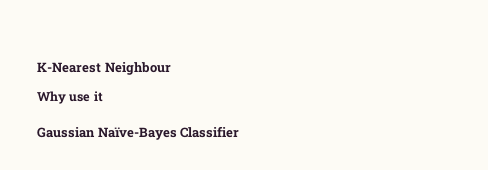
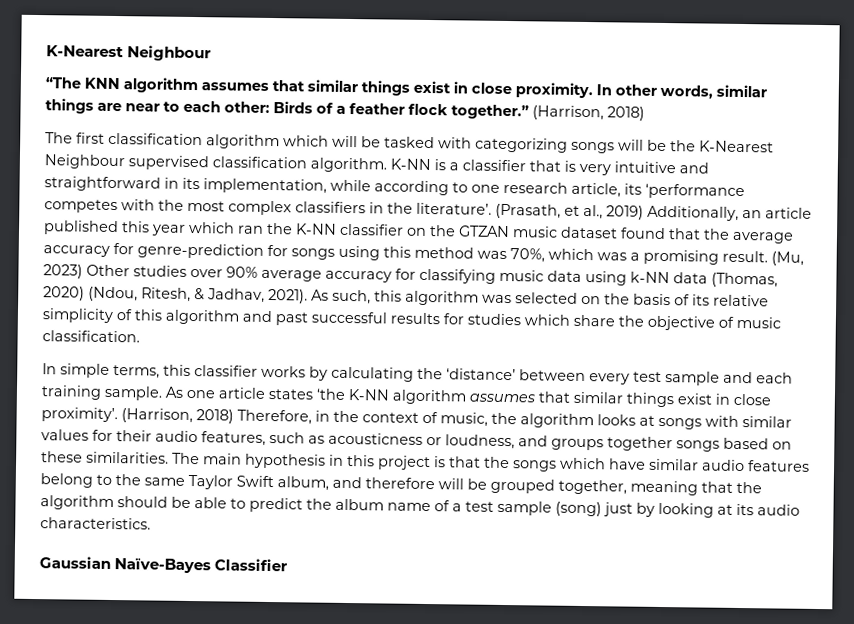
[37,91,103,104] Why use it -> [45,77,767,99] [45,98,645,121] [45,132,774,154] [44,154,709,176] [44,176,745,200] [44,199,812,221] [43,220,794,244] [43,243,804,266] [43,264,778,288] [43,286,769,307] [42,308,781,331] [42,330,140,343] [42,363,793,386] [41,385,771,408] [41,407,792,430] [41,429,792,452] [41,451,810,472] [40,473,762,496] [40,495,800,518] [40,517,151,530] “The KNN algorithm assumes that similar things exist in close proximity. In other words, similar things are near to each other: Birds of a feather flock together.” (Harrison, 2018) // The first classification algorithm which will be tasked with categorizing songs will be the K-Nearest Neighbour supervised classification algorithm. K-NN is a classifier that is very intuitive and straightforward in its implementation, while according to one research article, its ‘performance competes with the most complex classifiers in the literature’. (Prasath, et al., 2019) Additionally, an article published this year which ran the K-NN classifier on the GTZAN music dataset found that the average accuracy for genre-prediction for songs using this method was 70%, which was a promising result. (Mu, 2023) Other studies over 90% average accuracy for classifying music data using k-NN data (Thomas, 2020) (Ndou, Ritesh, & Jadhav, 2021). As such, this algorithm was selected on the basis of its relative simplicity of this algorithm and past successful results for studies which share the objective of music classification. // In simple terms, this classifier works by calculating the ‘distance’ between every test sample and each training sample. As one article states ‘the K-NN algorithm assumes that similar things exist in close proximity’. (Harrison, 2018) Therefore, in the context of music, the algorithm looks at songs with similar values for their audio features, such as acousticness or loudness, and groups together songs based on these similarities. The main hypothesis in this project is that the songs which have similar audio features belong to the same Taylor Swift album, and therefore will be grouped together, meaning that the algorithm should be able to predict the album name of a test sample (song) just by looking at its audio characteristics.

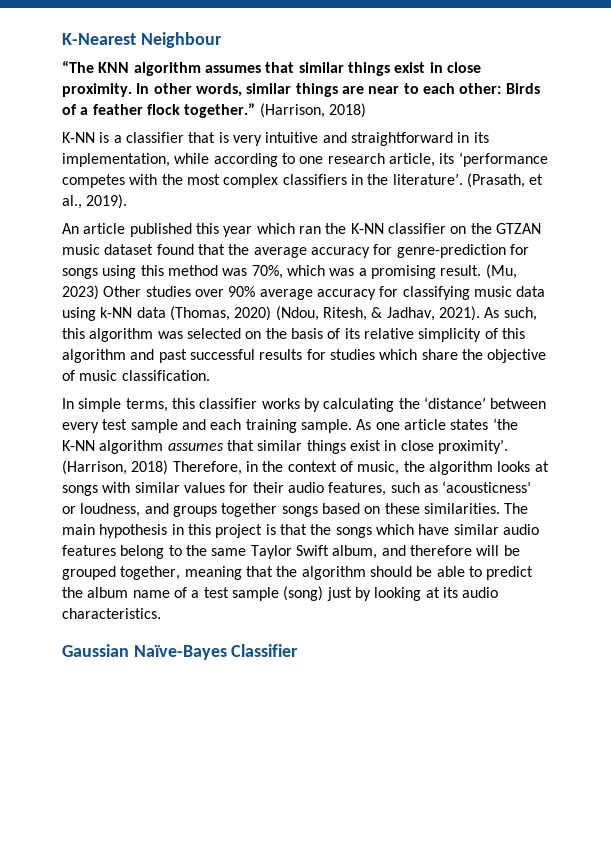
[45,132,774,154] [44,154,387,173] The first classification algorithm which will be tasked with categorizing songs will be the K-Nearest Neighbour supervised classification algorithm. -> (366, 110) none
[606,205,762,221] 2019) Additionally, an -> [86,194,128,209] [62,223,79,234] 2019). // An
[328,432,423,445] acousticness -> [442,481,532,493] ‘acousticness’

